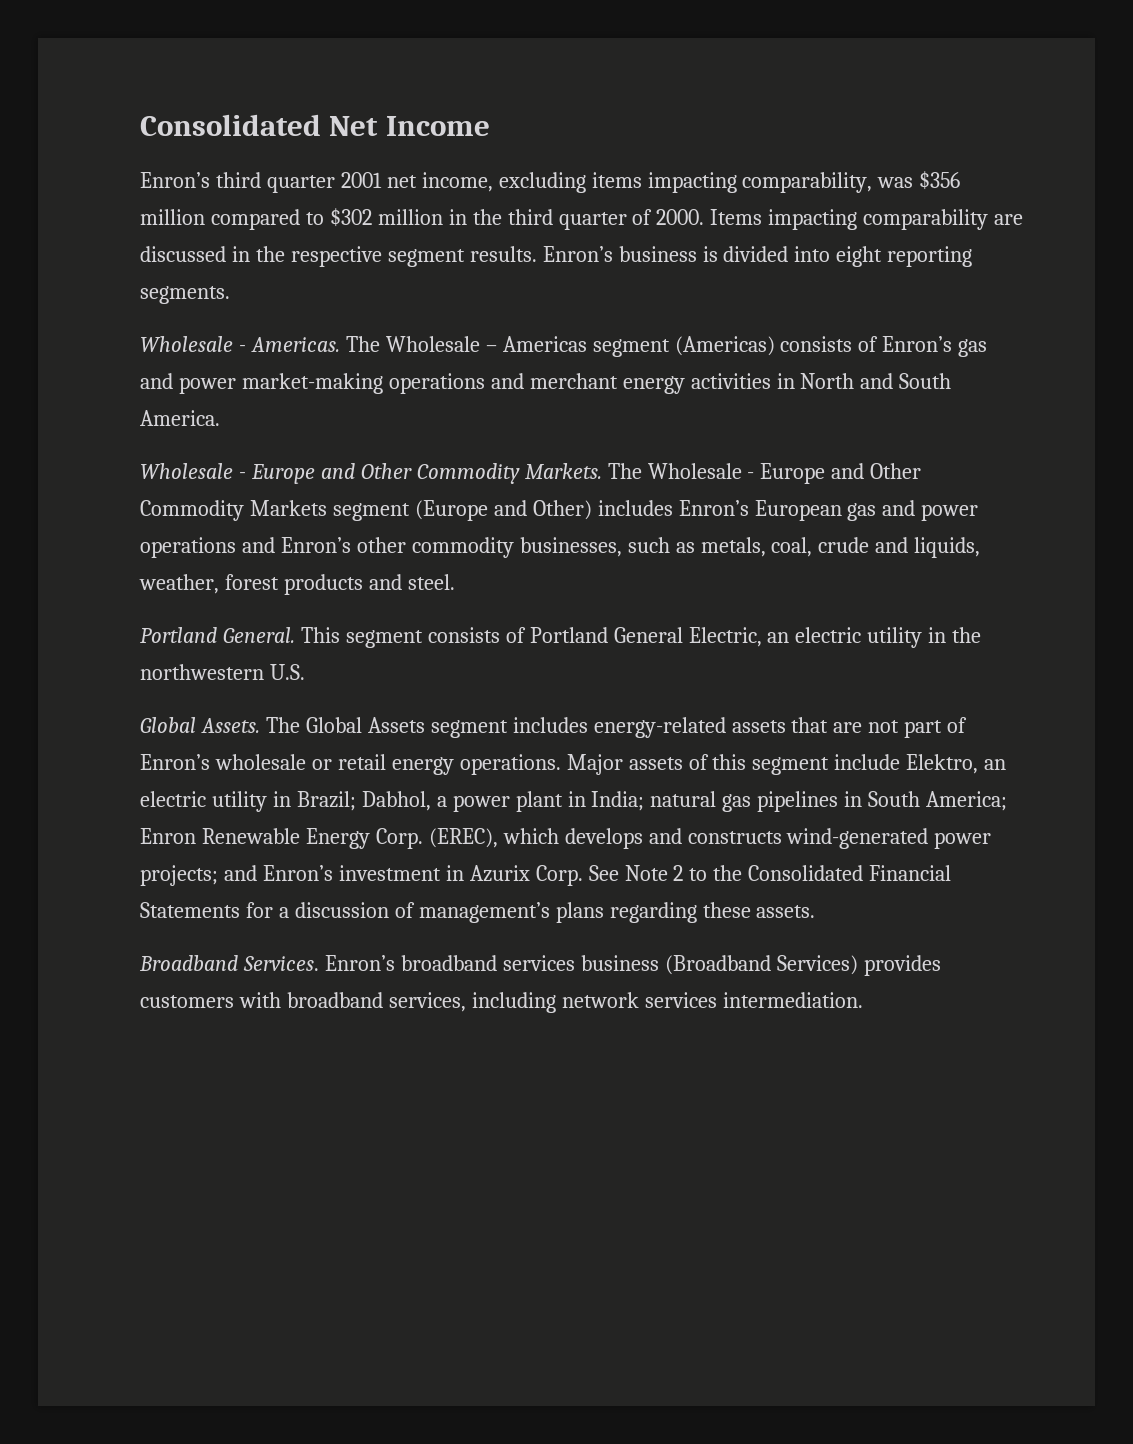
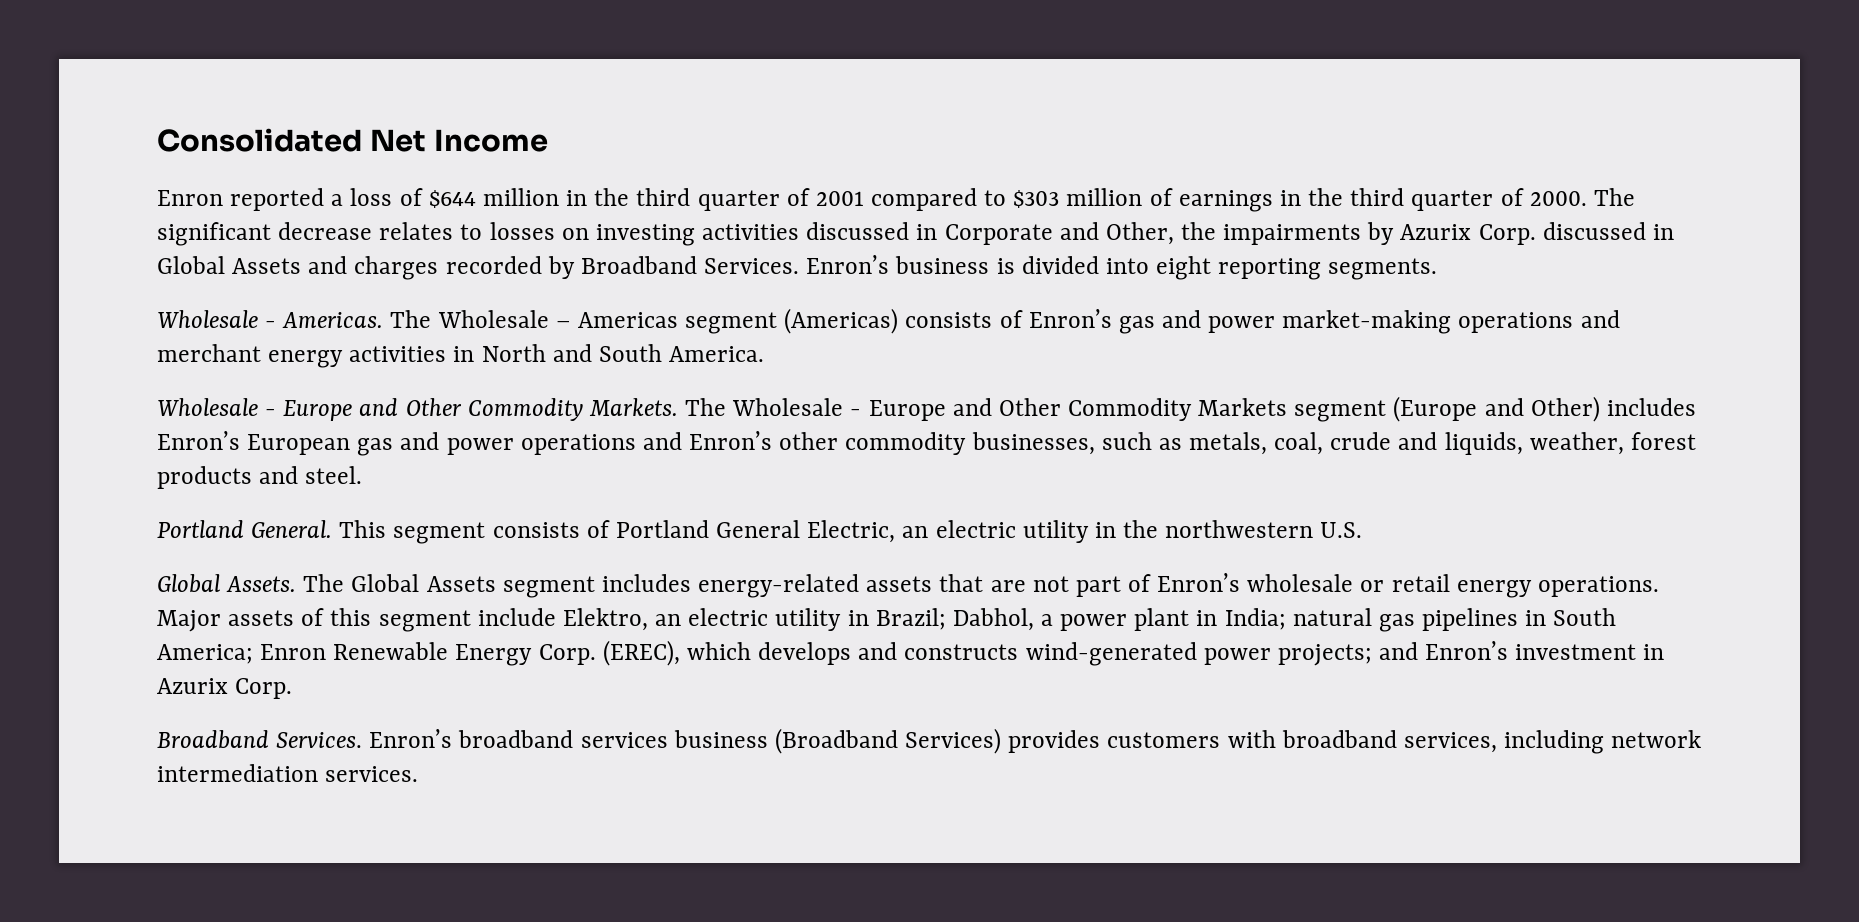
[140,171,961,193] [140,208,372,230] Enron’s third quarter 2001 net income, excluding items impacting comparability, was $356 million compared to $302 -> [157,188,476,211] Enron reported a loss of $644
[656,209,1024,230] [140,246,537,267] 2000. Items impacting comparability are discussed in the respective segment results. -> [815,188,1635,212] [157,222,1674,246] [157,256,800,280] 2001 compared to $303 million of earnings in the third quarter of 2000. The significant decrease relates to losses on investing activities discussed in Corporate and Other, the impairments by Azurix Corp. discussed in Global Assets and charges recorded by Broadband Services.
[588,865,952,881] [140,902,816,923] See Note 2 to the Consolidated Financial Statements for a discussion of management’s plans regarding these assets. -> (293, 688) none
[644,992,863,1008] services intermediation. -> [157,764,419,782] intermediation services.

